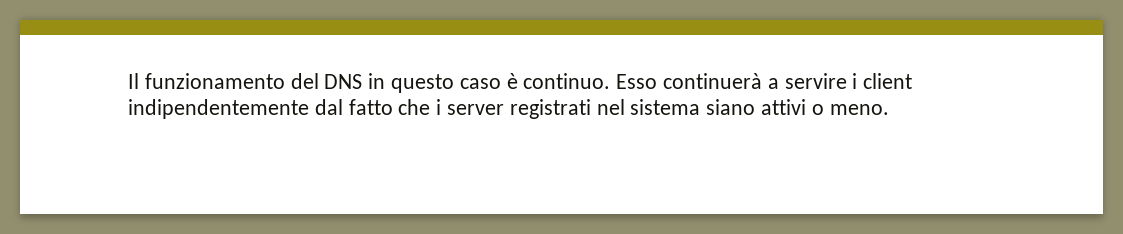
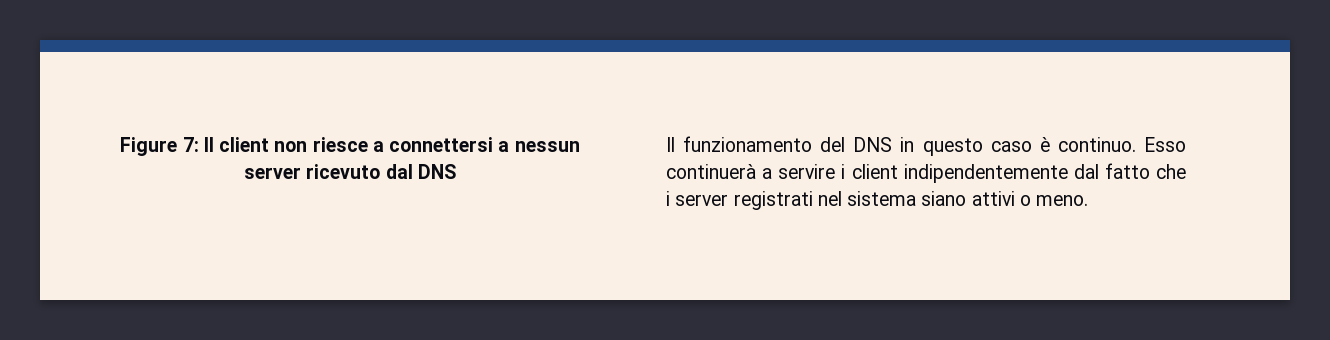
(128, 81) none -> [120,137,580,156] [244,164,456,179] Figure 7: Il client non riesce a connettersi a nessun server ricevuto dal DNS //

